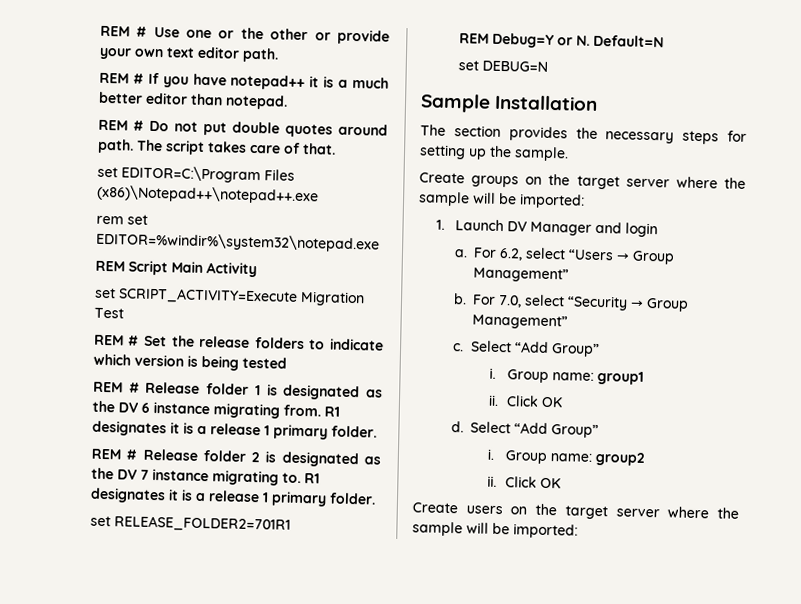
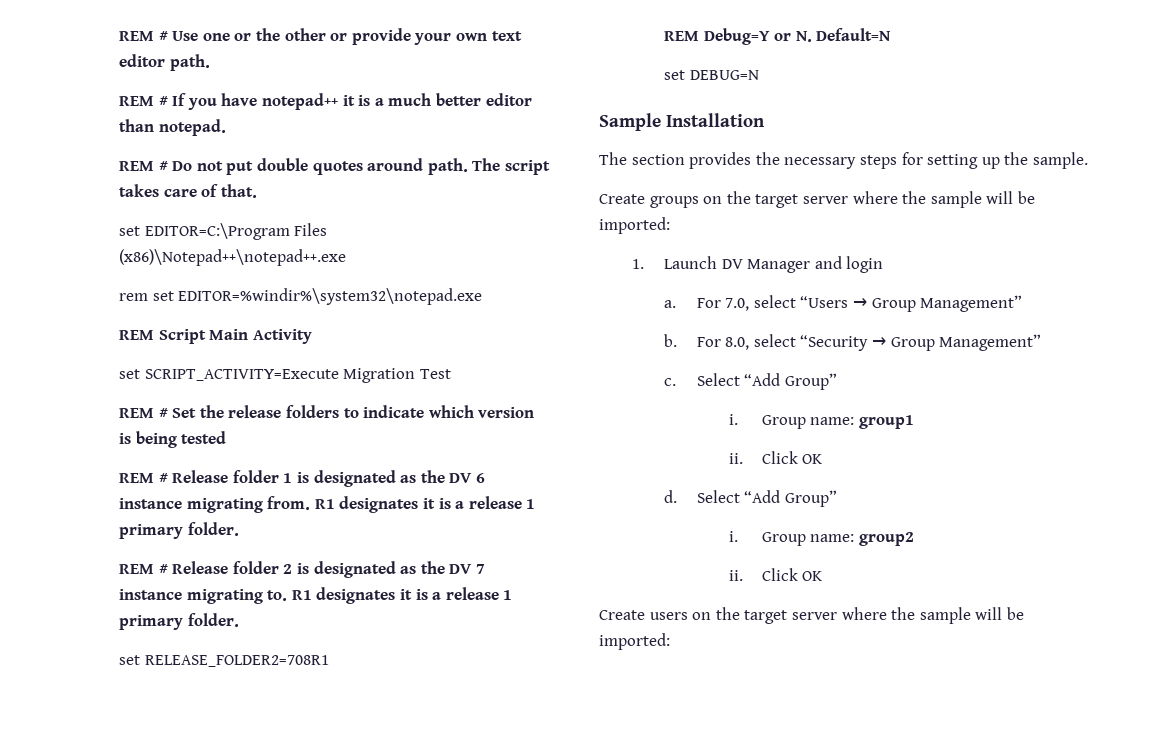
[113,515,291,533] RELEASE_FOLDER2=701R1 -> [144,655,329,667] RELEASE_FOLDER2=708R1
[498,247,523,261] 6.2, -> [725,298,750,311] 7.0,
[497,294,522,308] 7.0, -> [725,337,750,350] 8.0,

